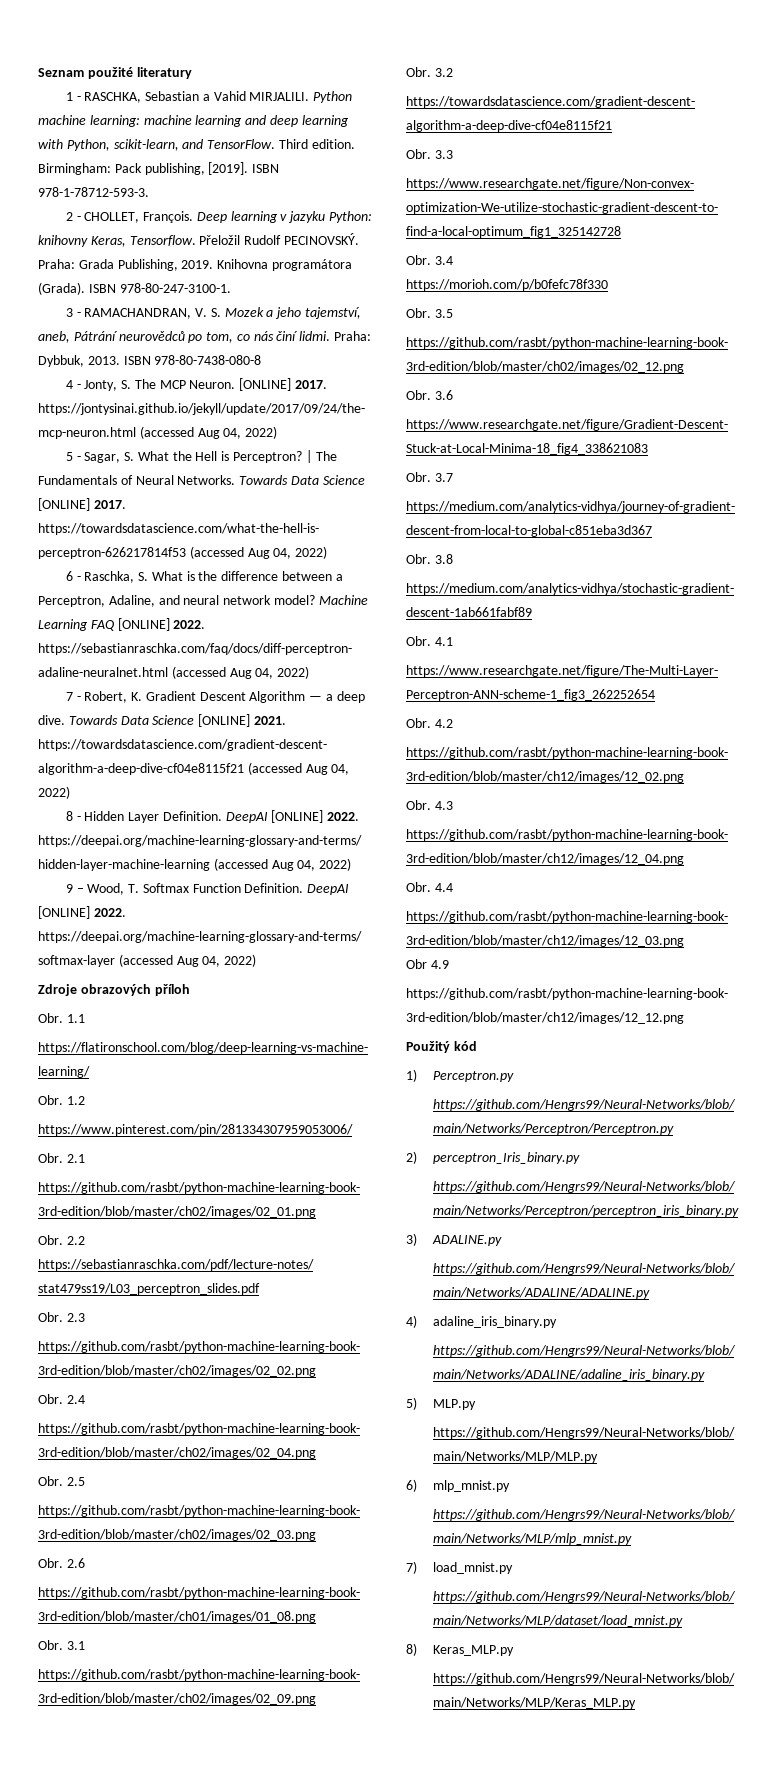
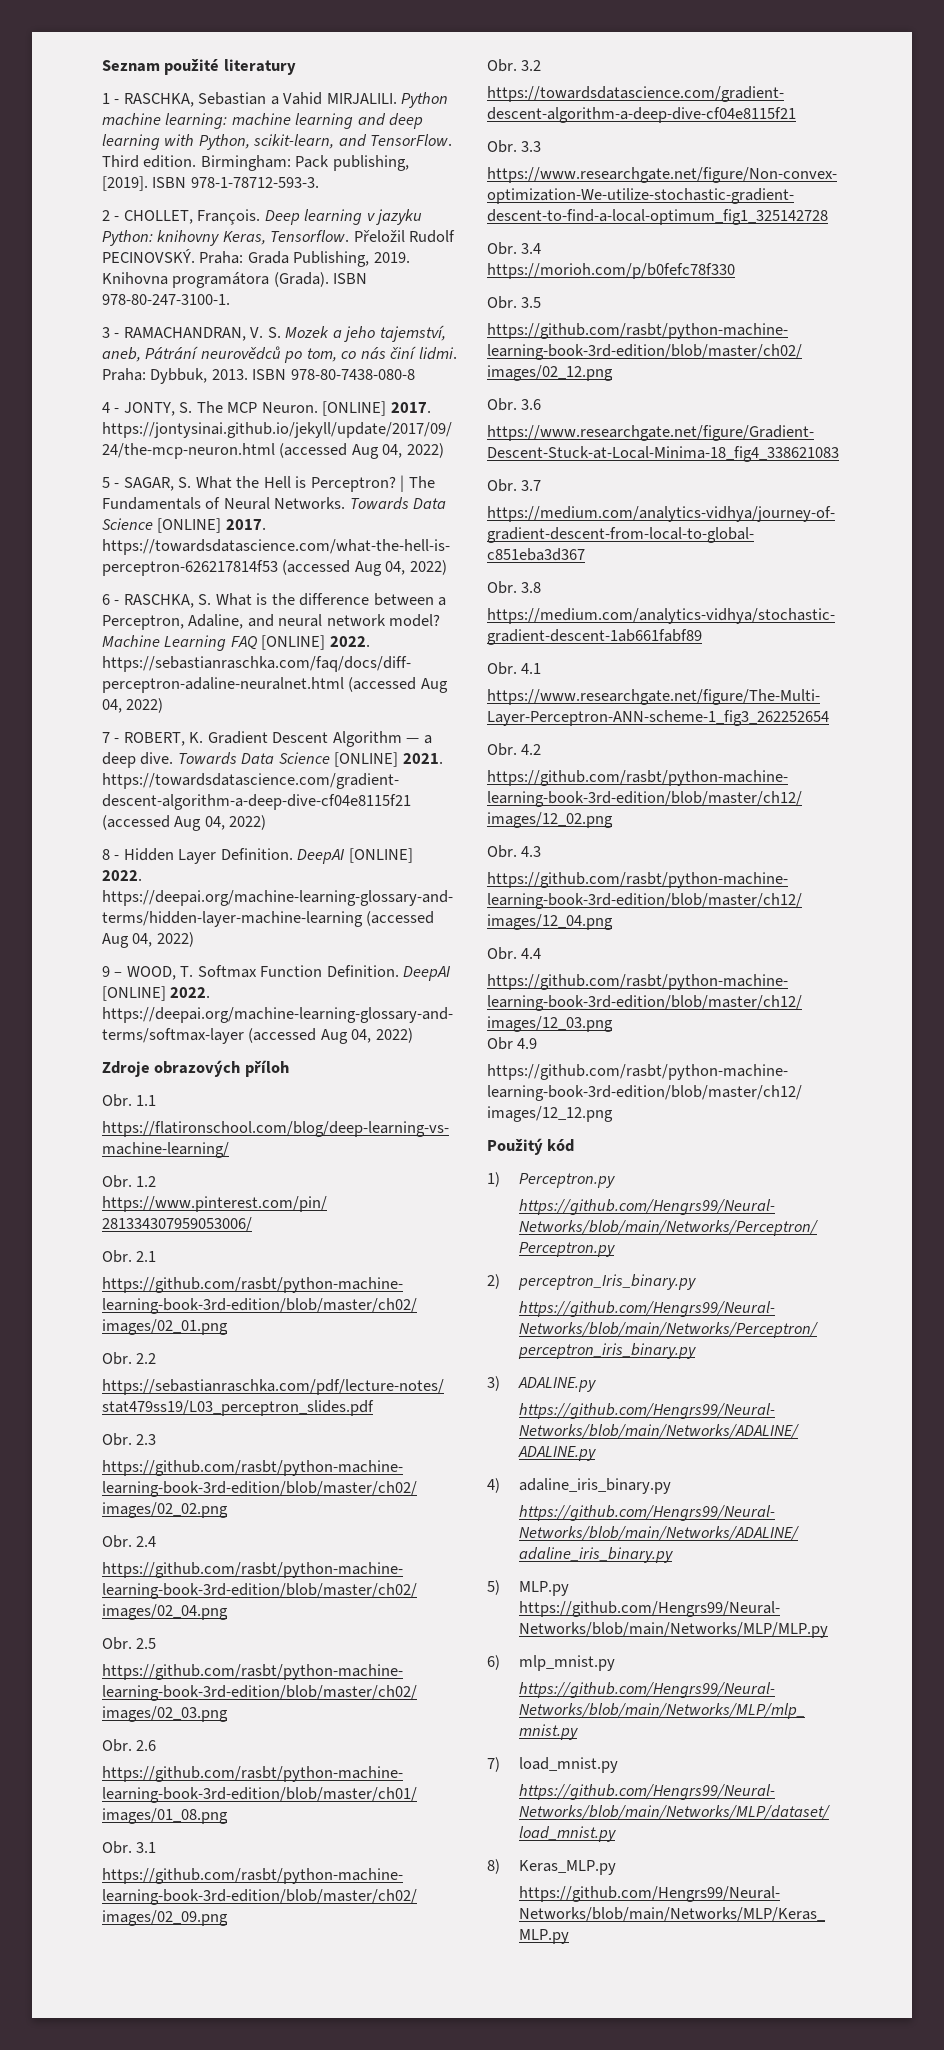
[84,380,118,391] Jonty, -> [123,402,175,416] JONTY,
[84,452,121,463] Sagar, -> [123,477,174,491] SAGAR,
[84,571,135,583] Raschka, -> [123,594,194,608] RASCHKA,
[84,691,128,703] Robert, -> [123,732,185,746] ROBERT,
[87,883,125,895] Wood, -> [126,966,176,980] WOOD,

